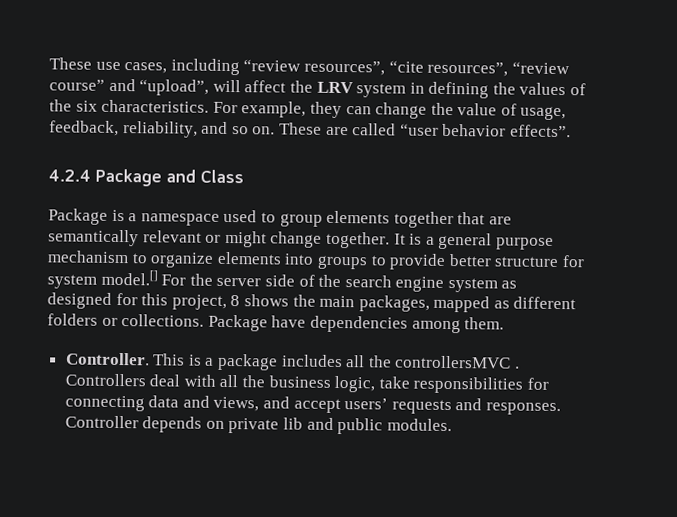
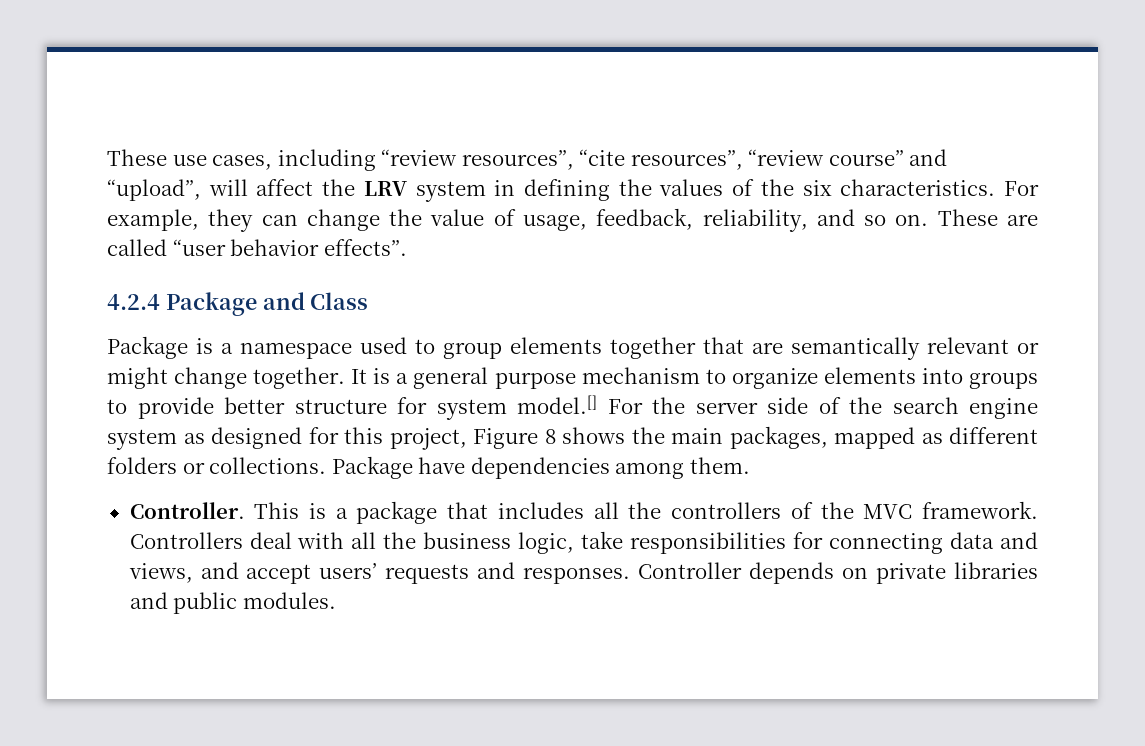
(227, 302) none -> [473,428,538,449] Figure
(279, 362) none -> [447,502,489,519] that
[395,355,521,369] controllersMVC . -> [671,501,1038,519] controllers of the MVC framework.
[283,417,304,430] lib -> [954,562,1039,579] libraries

